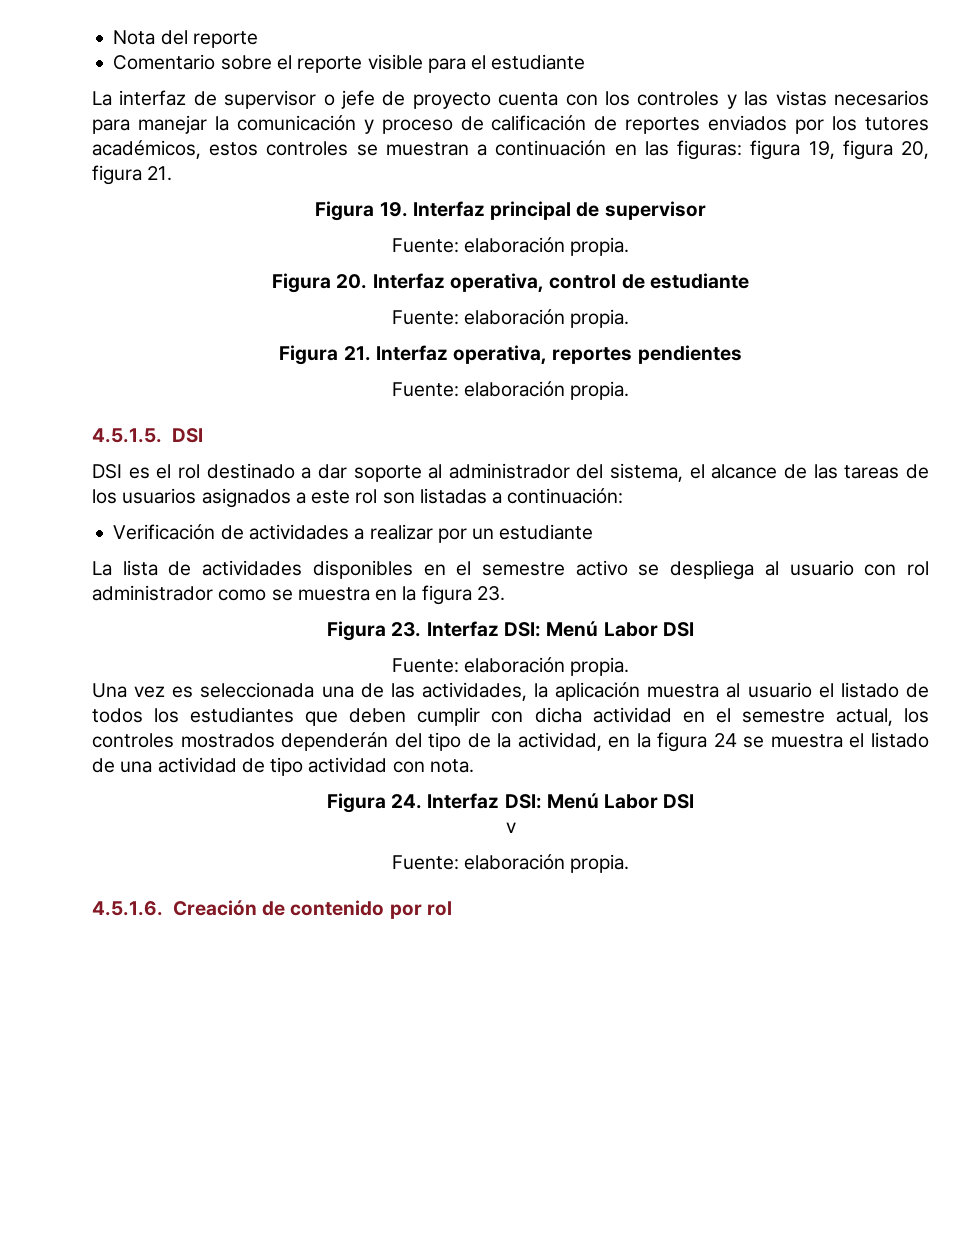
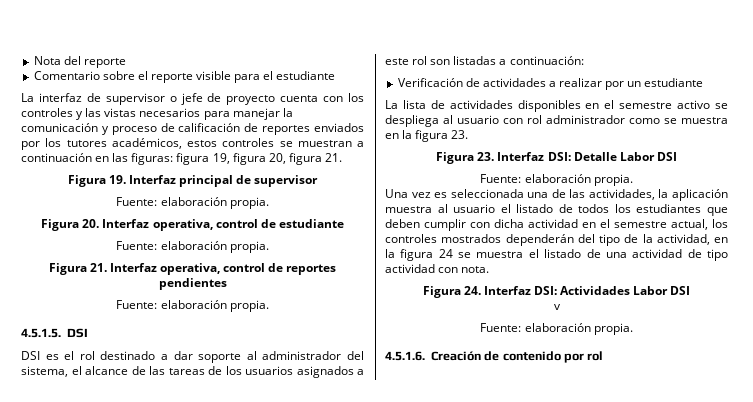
(548, 355) none -> [223,263,284,272] control de
[546,621,599,637] Menú -> [573,152,617,161] Detalle
[546,793,599,809] Menú -> [560,286,631,295] Actividades

